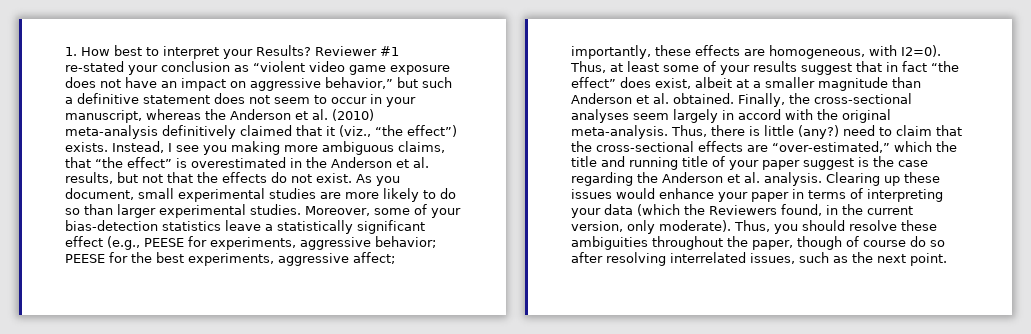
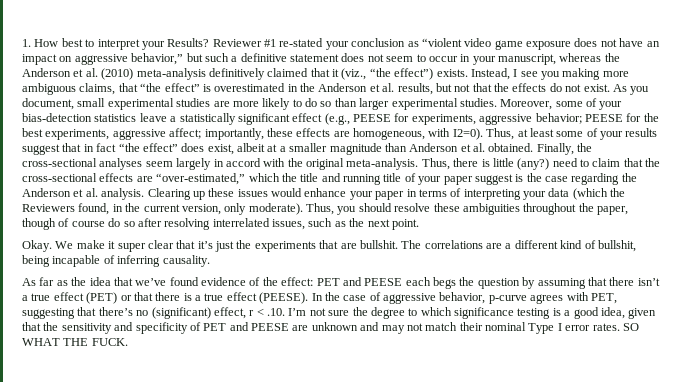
(947, 259) none -> [22,240,636,252] [22,255,210,267] [22,277,660,289] [22,292,617,304] [22,307,657,319] [22,322,639,334] [22,338,128,346] // Okay. We make it super clear that it’s just the experiments that are bullshit. The correlations are a different kind of bullshit, being incapable of inferring causality. // As far as the idea that we’ve found evidence of the effect: PET and PEESE each begs the question by assuming that there isn’t a true effect (PET) or that there is a true effect (PEESE). In the case of aggressive behavior, p-curve agrees with PET, suggesting that there’s no (significant) effect, r < .10. I’m not sure the degree to which significance testing is a good idea, given that the sensitivity and specificity of PET and PEESE are unknown and may not match their nominal Type I error rates. SO WHAT THE FUCK.

